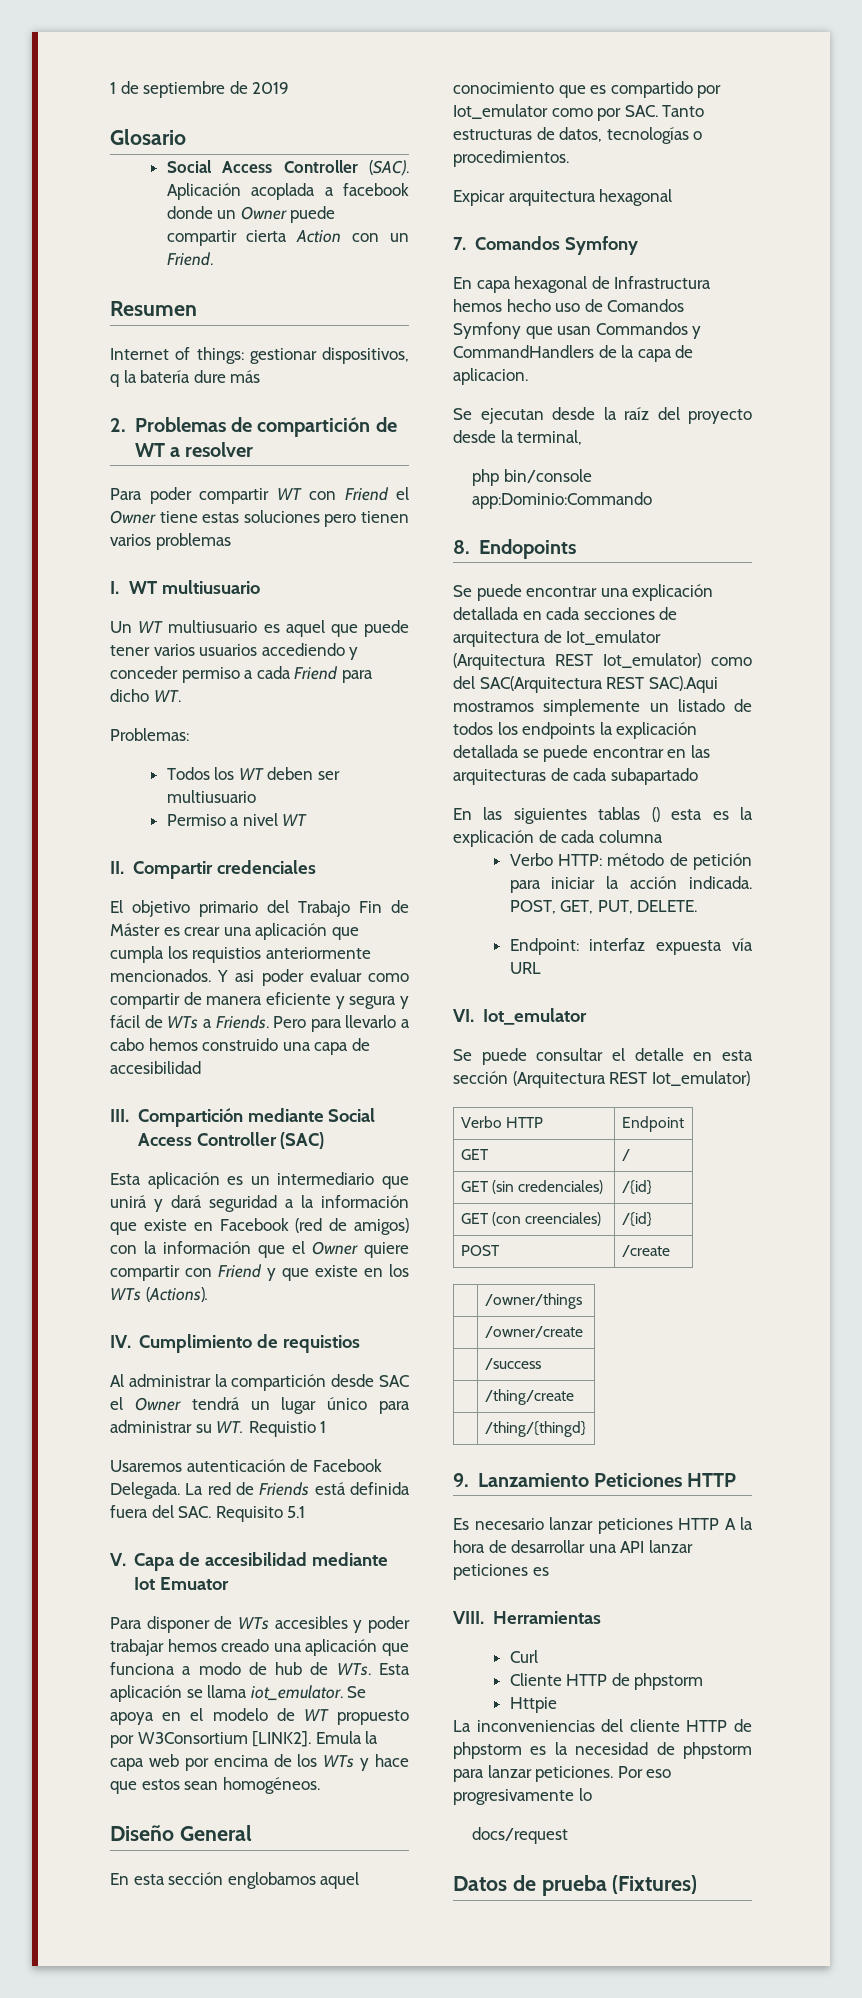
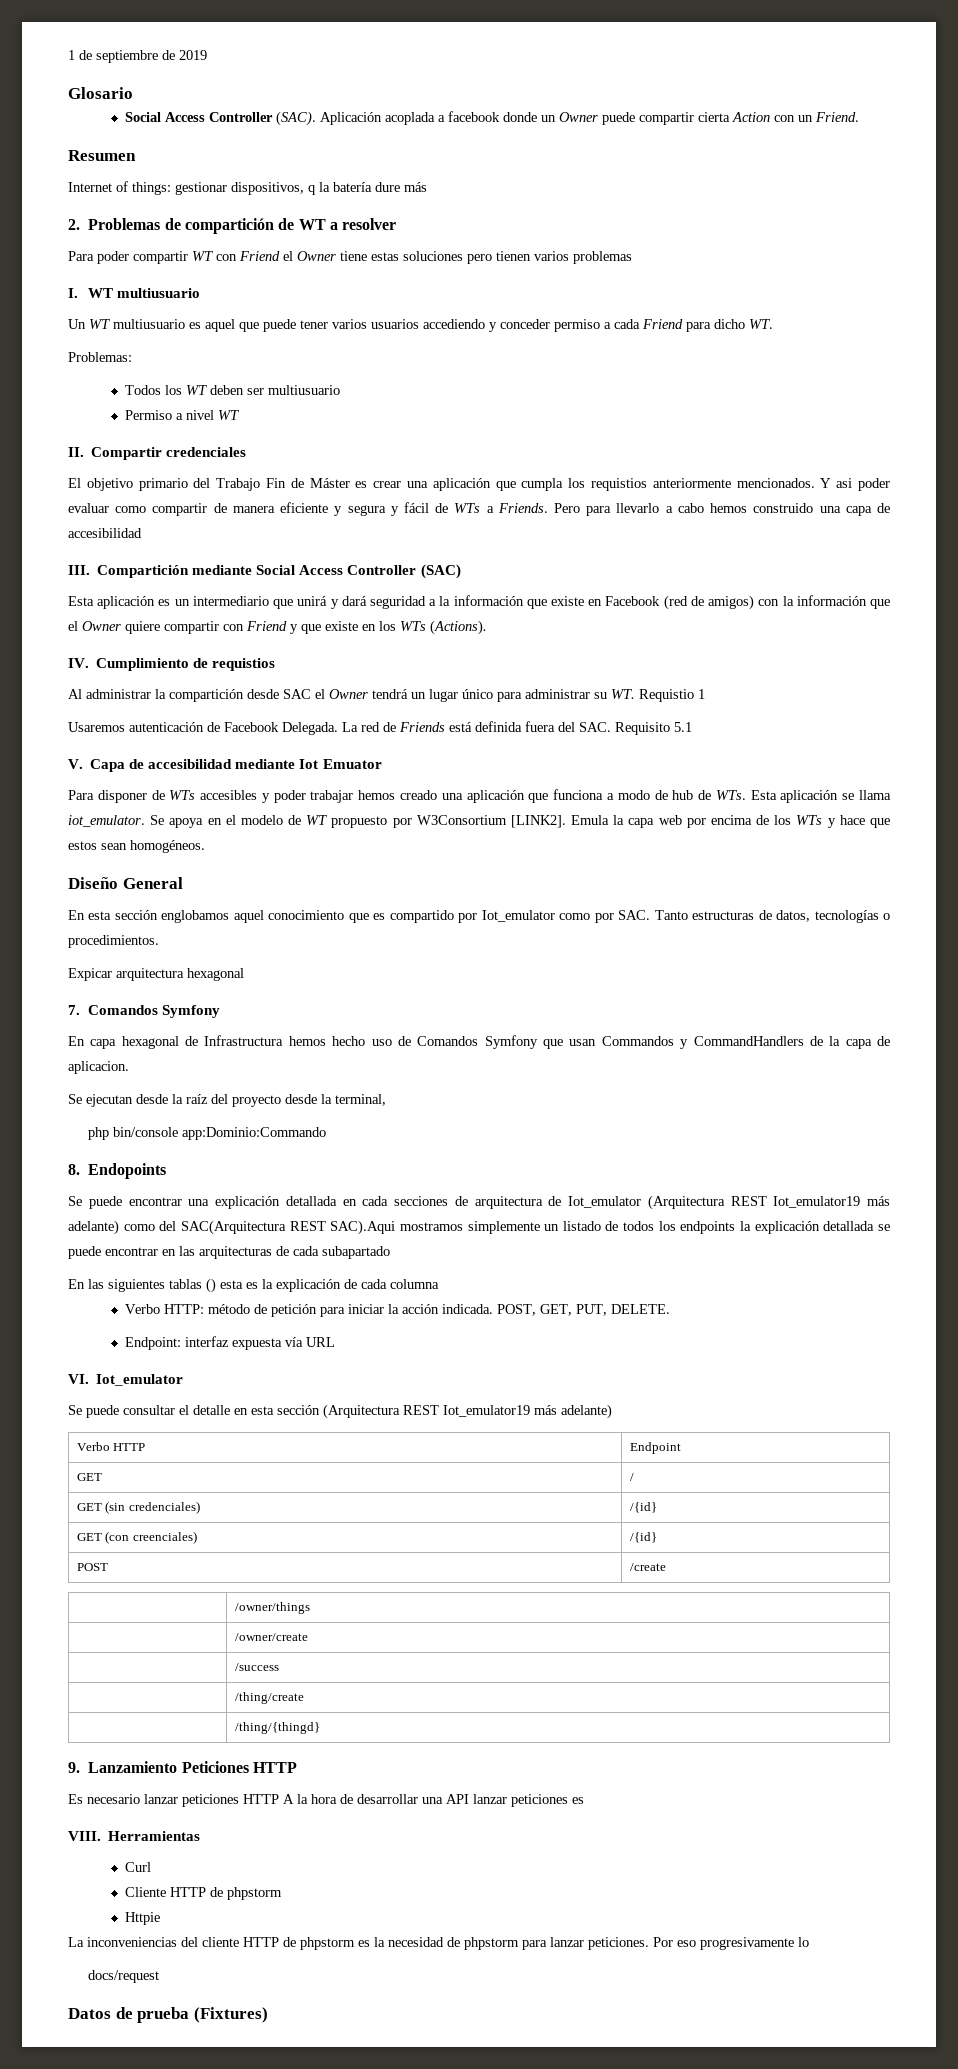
[603,653,701,668] Iot_emulator) -> [773,1196,890,1208] [68,1220,119,1235] Iot_emulator19 más adelante)
[651,1071,750,1086] Iot_emulator) -> [443,1404,612,1419] Iot_emulator19 más adelante)

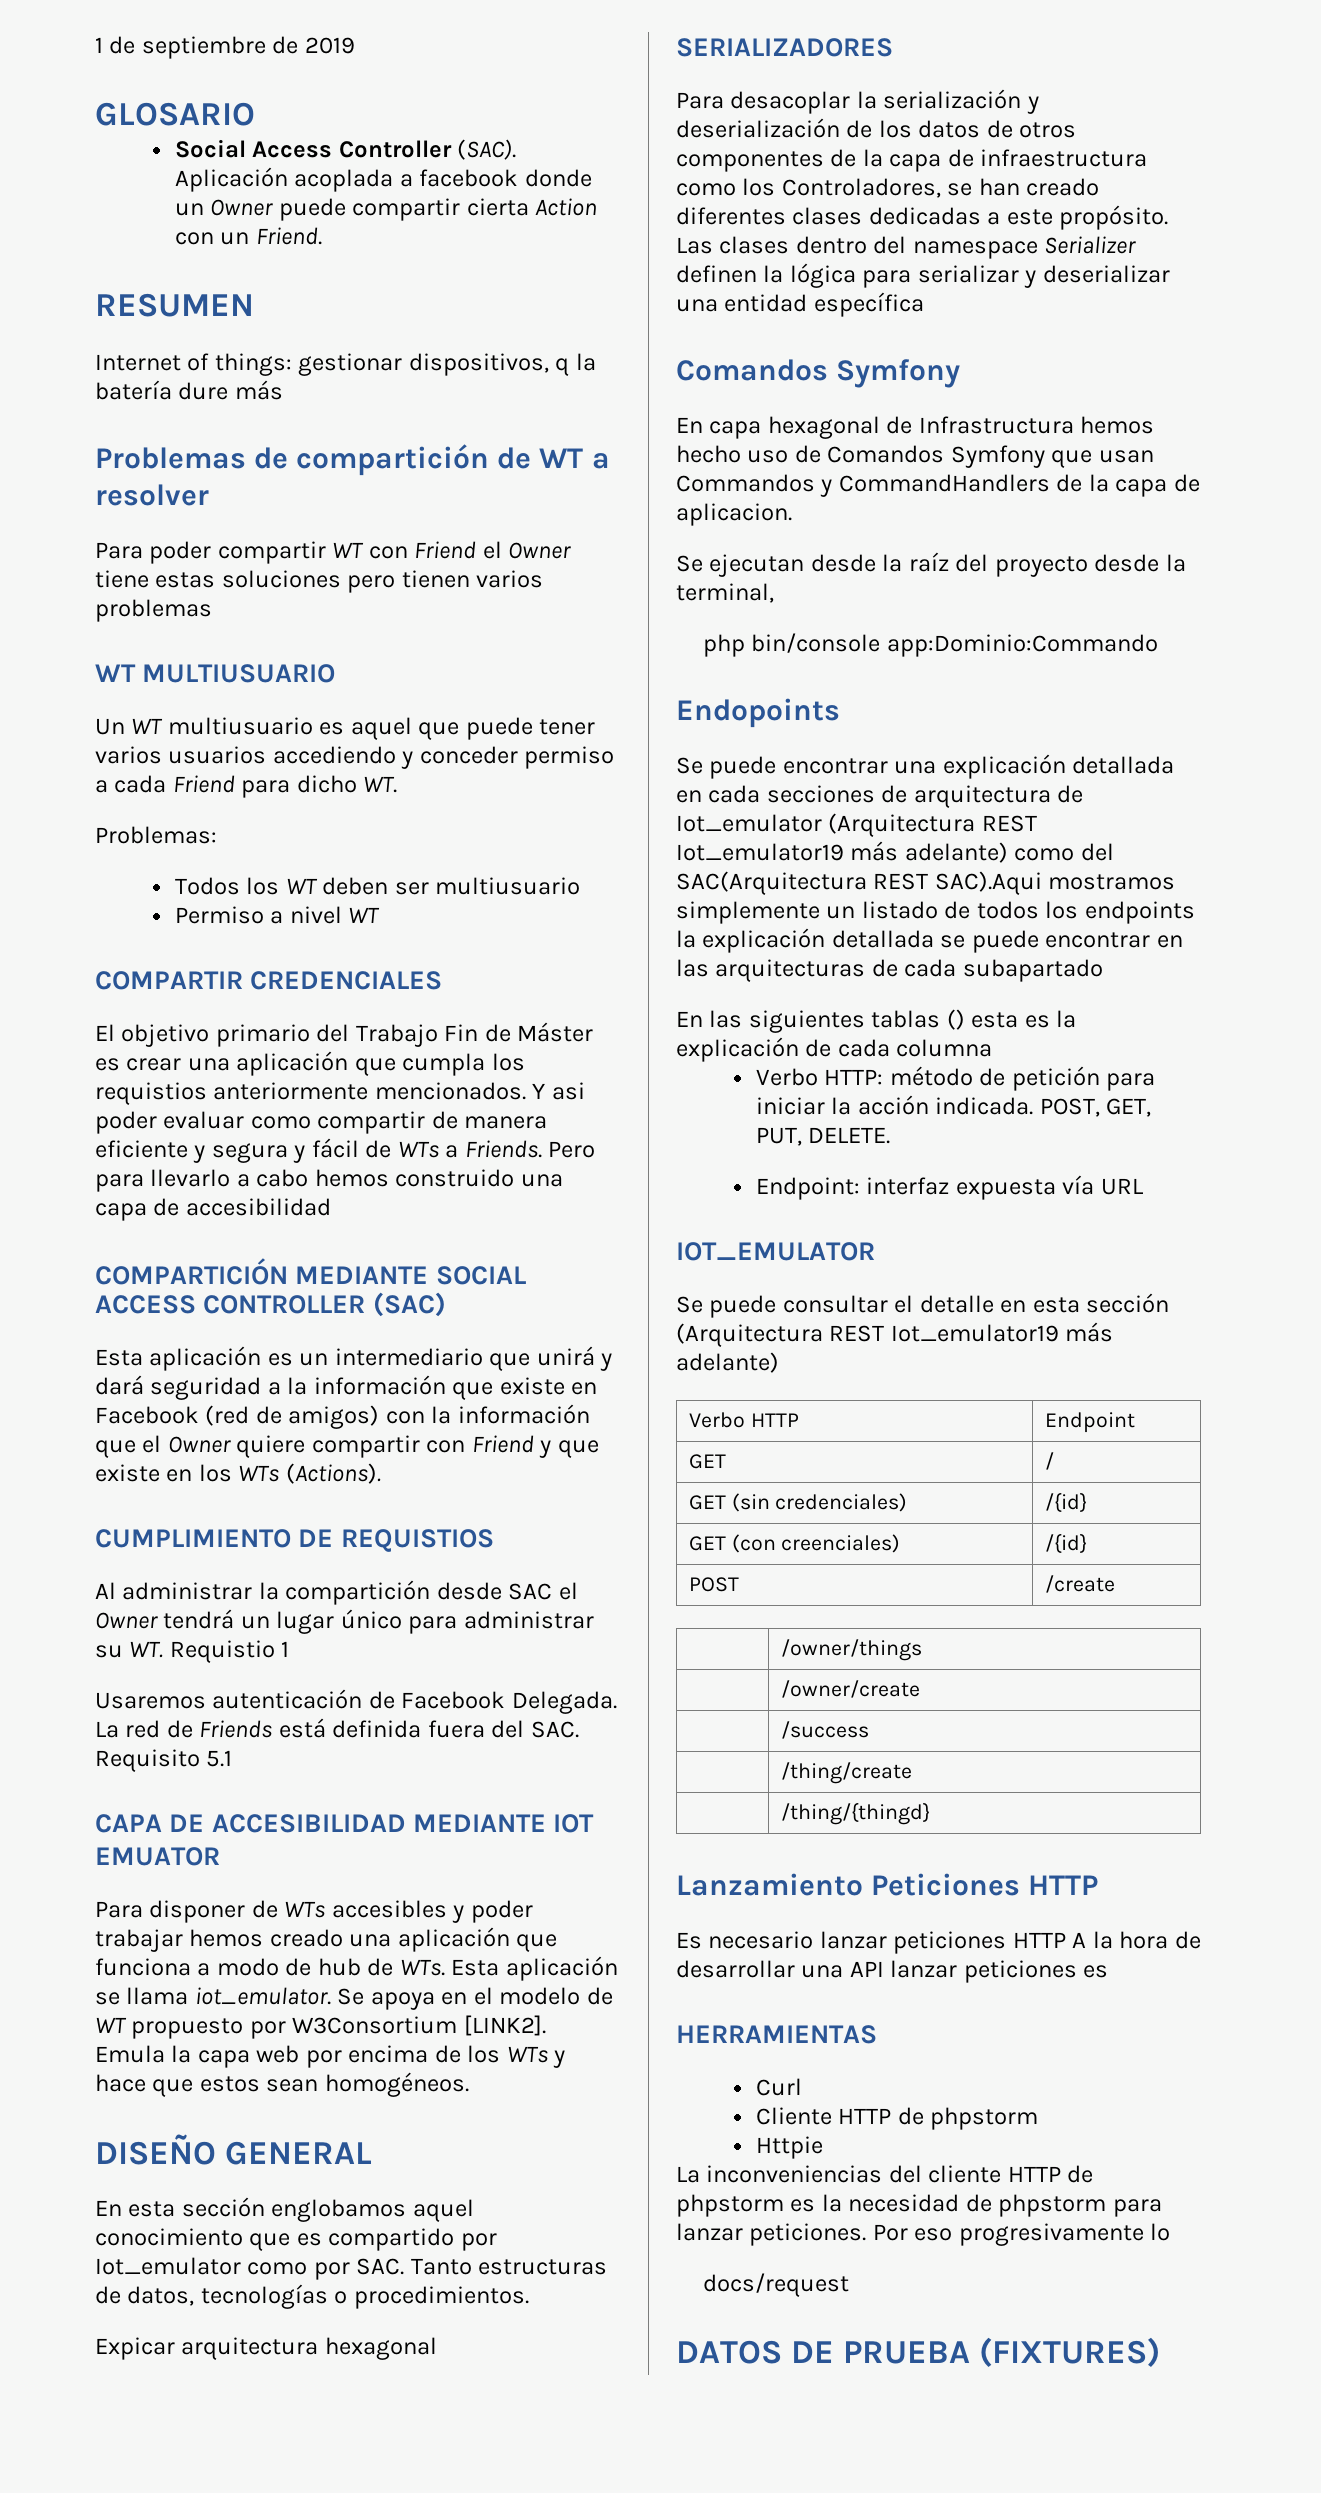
[68,87,133,99] Glosario -> [95,102,255,126] GLOSARIO
[68,150,136,161] Resumen -> [95,293,254,317] RESUMEN
[68,219,80,230] 2. -> (283, 390) none
[68,288,201,298] I. WT multiusuario -> [95,664,336,683] WT MULTIUSUARIO
[68,447,247,460] II. Compartir credenciales -> [95,971,443,990] COMPARTIR CREDENCIALES
[68,565,417,578] III. Compartición mediante Social Access Controller -> [95,1258,526,1285] [95,1295,366,1314] COMPARTICIÓN MEDIANTE SOCIAL ACCESS CONTROLLER
[68,658,276,671] IV. Cumplimiento de requistios -> [95,1529,494,1552] CUMPLIMIENTO DE REQUISTIOS
[68,759,382,772] V. Capa de accesibilidad mediante Iot Emuator -> [95,1814,595,1833] [95,1847,220,1866] CAPA DE ACCESIBILIDAD MEDIANTE IOT EMUATOR
[68,877,183,889] Diseño General -> [95,2134,373,2165] DISEÑO GENERAL
[68,1005,80,1015] 7. -> [676,38,893,57] [676,89,1039,114] [676,118,1077,138] [676,149,1148,172] [676,178,1100,198] [676,205,1169,230] [676,236,1137,259] [676,263,1170,288] [676,292,924,317] SERIALIZADORES // Para desacoplar la serialización y deserialización de los datos de otros componentes de la capa de infraestructura como los Controladores, se han creado diferentes clases dedicadas a este propósito. Las clases dentro del namespace Serializer definen la lógica para serializar y deserializar una entidad específica //
[68,1164,80,1175] 8. -> (1158, 645) none
[68,1374,184,1386] VI. Iot_emulator -> [676,1242,875,1261] IOT_EMULATOR
[68,1762,80,1773] 9. -> (930, 1813) none
[68,1831,201,1841] VIII. Herramientas -> [676,2025,877,2044] HERRAMIENTAS
[68,2007,268,2023] Datos de prueba (Fixtures) -> [676,2337,1161,2367] DATOS DE PRUEBA (FIXTURES)

